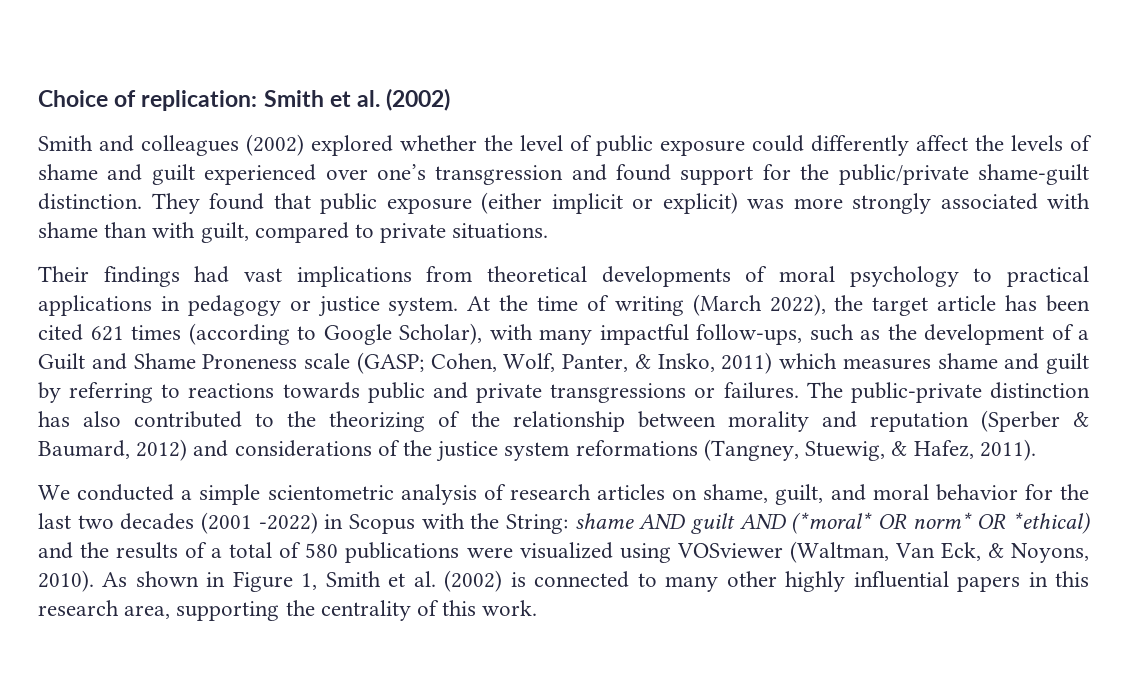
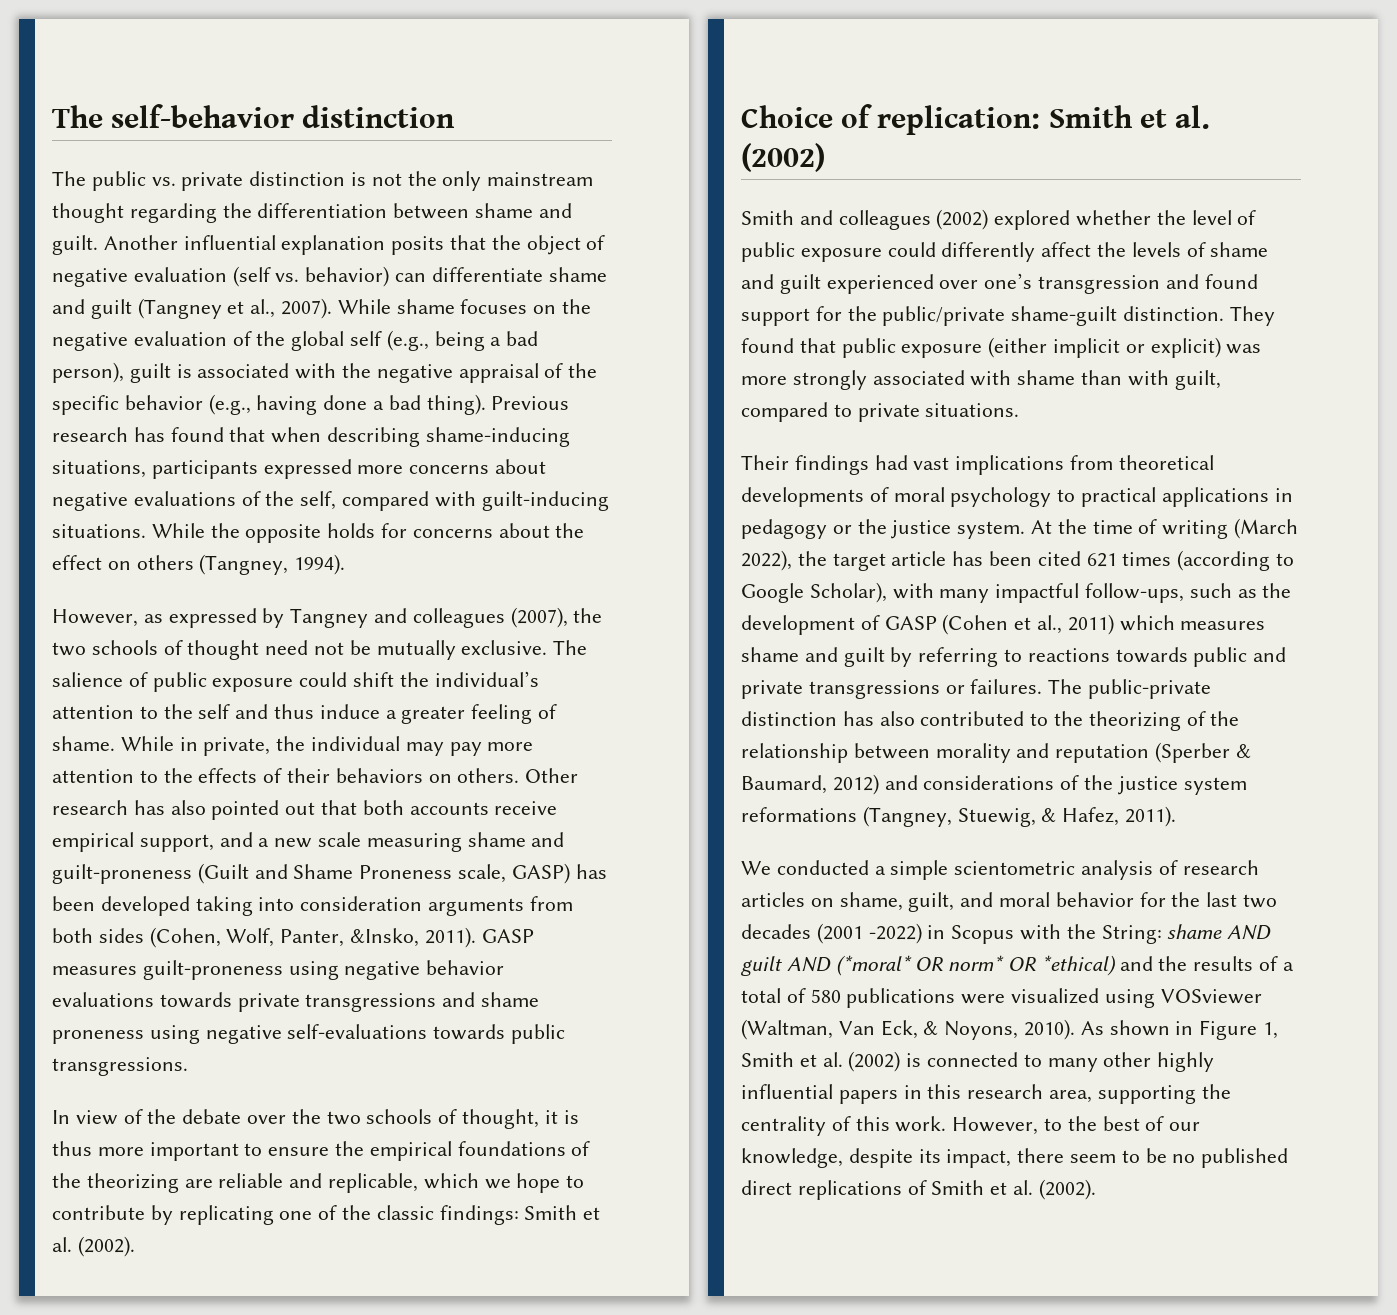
(38, 98) none -> [52,104,456,128] [52,171,594,191] [52,203,572,223] [52,235,606,255] [52,266,607,287] [52,298,592,319] [52,330,539,351] [52,362,598,383] [52,394,570,415] [52,427,570,447] [52,459,547,479] [52,491,609,511] [52,523,585,543] [52,554,346,575] [52,607,603,628] [52,640,588,660] [52,671,539,692] [52,704,558,724] [52,736,534,756] [52,768,579,783] [52,800,558,820] [52,832,565,852] [52,863,607,884] [52,896,573,916] [52,927,534,948] [52,960,505,980] [52,992,540,1012] [52,1024,566,1044] [52,1057,188,1076] [52,1109,579,1129] [52,1141,591,1161] [52,1173,585,1193] [52,1205,601,1225] [52,1236,135,1257] The self-behavior distinction // The public vs. private distinction is not the only mainstream thought regarding the differentiation between shame and guilt. Another influential explanation posits that the object of negative evaluation (self vs. behavior) can differentiate shame and guilt (Tangney et al., 2007). While shame focuses on the negative evaluation of the global self (e.g., being a bad person), guilt is associated with the negative appraisal of the specific behavior (e.g., having done a bad thing). Previous research has found that when describing shame-inducing situations, participants expressed more concerns about negative evaluations of the self, compared with guilt-inducing situations. While the opposite holds for concerns about the effect on others (Tangney, 1994). // However, as expressed by Tangney and colleagues (2007), the two schools of thought need not be mutually exclusive. The salience of public exposure could shift the individual’s attention to the self and thus induce a greater feeling of shame. While in private, the individual may pay more attention to the effects of their behaviors on others. Other research has also pointed out that both accounts receive empirical support, and a new scale measuring shame and guilt-proneness (Guilt and Shame Proneness scale, GASP) has been developed taking into consideration arguments from both sides (Cohen, Wolf, Panter, &Insko, 2011). GASP measures guilt-proneness using negative behavior evaluations towards private transgressions and shame proneness using negative self-evaluations towards public transgressions. // In view of the debate over the two schools of thought, it is thus more important to ensure the empirical foundations of the theorizing are reliable and replicable, which we hope to contribute by replicating one of the classic findings: Smith et al. (2002). //
(311, 305) none -> [857,519,887,534] the
[1078,330,1089,340] [38,352,715,374] a Guilt and Shame Proneness scale (GASP; Cohen, Wolf, Panter, & Insko, -> [884,614,1063,635] GASP (Cohen et al.,
(538, 608) none -> [952,1116,1201,1135] [741,1148,1289,1168] [741,1179,1096,1200] However, to the best of our knowledge, despite its impact, there seem to be no published direct replications of Smith et al. (2002).

